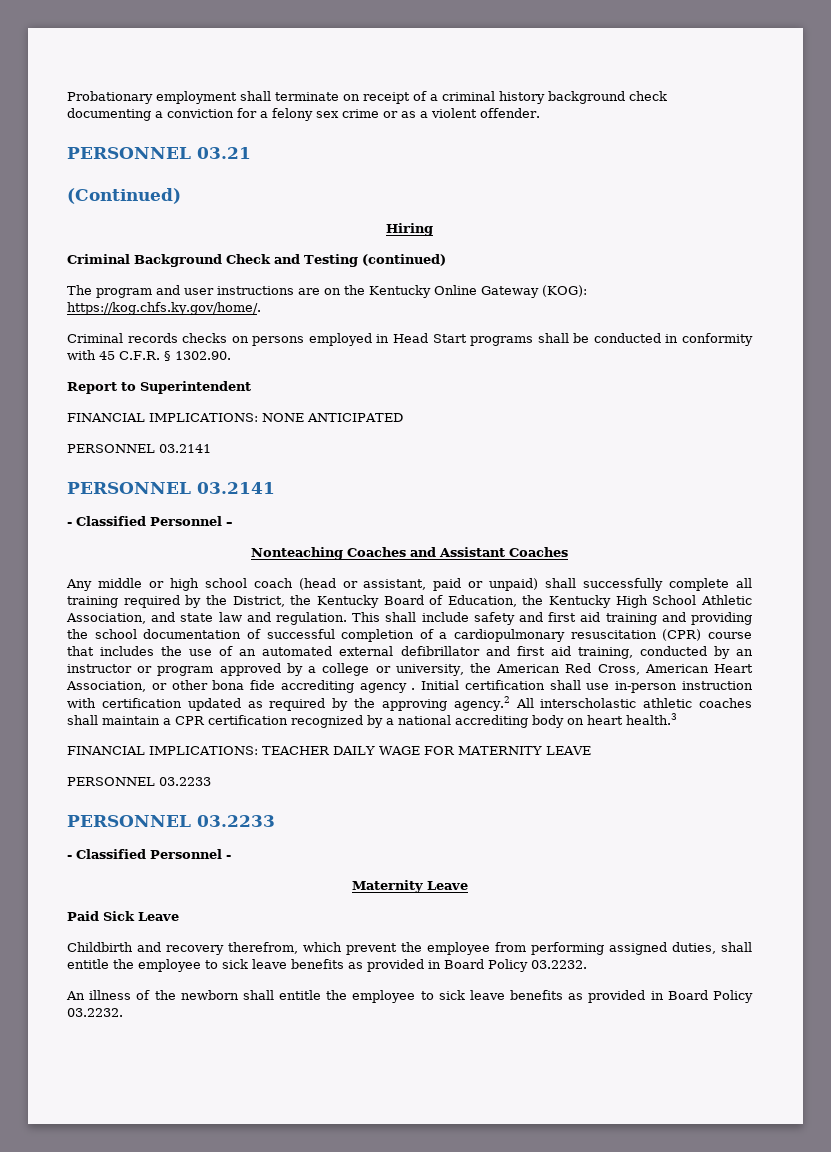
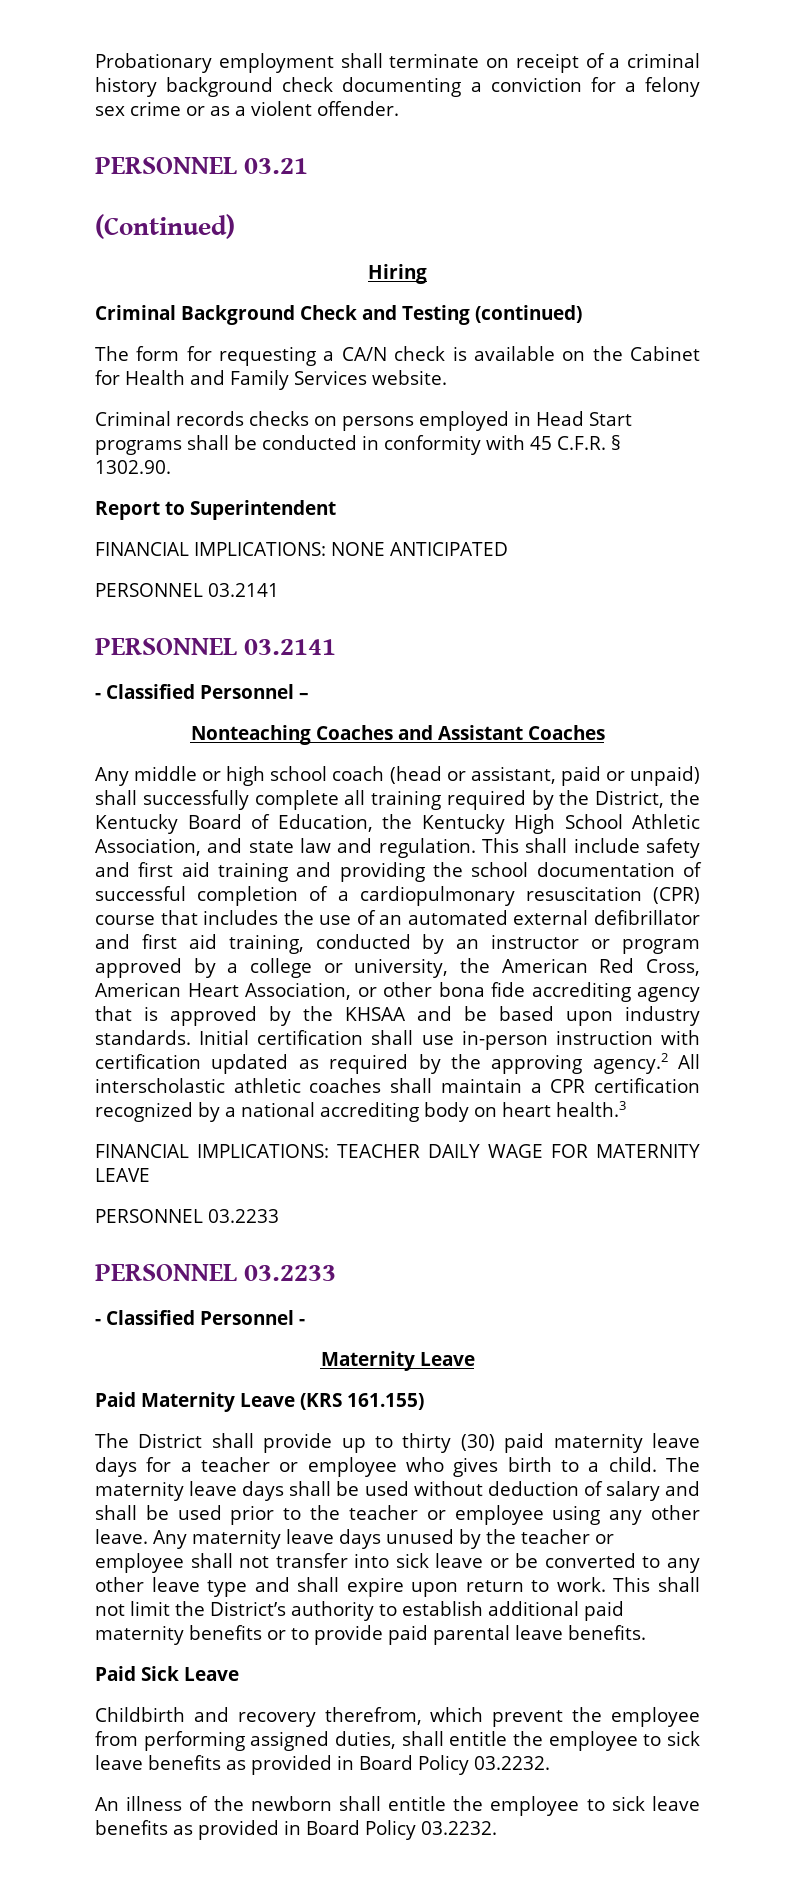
[96,285,587,298] [67,302,261,315] program and user instructions are on the Kentucky Online Gateway (KOG): https://kog.chfs.ky.gov/home/. -> [136,346,701,366] [95,370,447,390] form for requesting a CA/N check is available on the Cabinet for Health and Family Services website.
[411,688,416,690] . -> [95,1006,700,1026] [95,1030,191,1045] that is approved by the KHSAA and be based upon industry standards.
(468, 885) none -> [95,1392,424,1412] [95,1433,700,1453] [95,1457,700,1477] [95,1481,701,1501] [95,1505,700,1525] [95,1529,614,1549] [95,1553,700,1573] [95,1577,700,1597] [95,1601,624,1621] [95,1625,646,1645] // Paid Maternity Leave (KRS 161.155) // The District shall provide up to thirty (30) paid maternity leave days for a teacher or employee who gives birth to a child. The maternity leave days shall be used without deduction of salary and shall be used prior to the teacher or employee using any other leave. Any maternity leave days unused by the teacher or employee shall not transfer into sick leave or be converted to any other leave type and shall expire upon return to work. This shall not limit the District’s authority to establish additional paid maternity benefits or to provide paid parental leave benefits.

